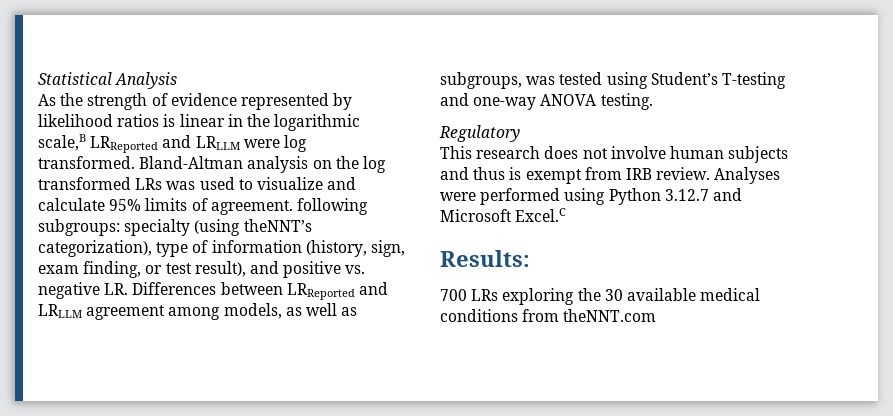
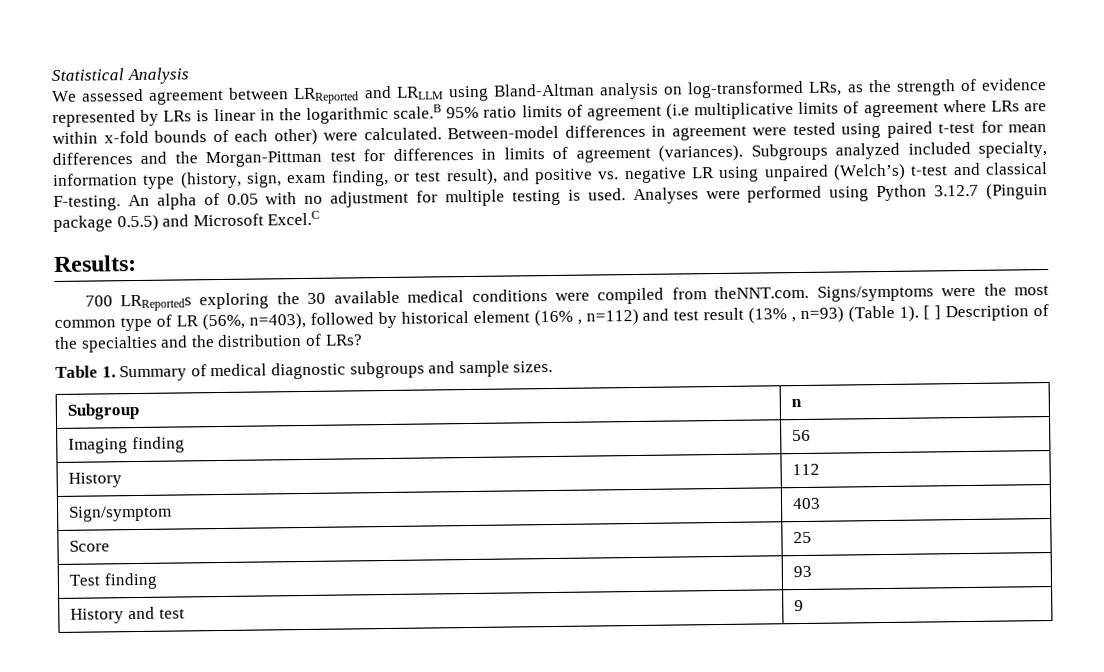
[38,94,56,106] As -> [52,80,864,105] We assessed agreement between LRReported and LRLLM using Bland-Altman analysis on log-transformed LRs, as
[38,114,160,127] likelihood ratios -> [163,110,193,122] LRs
[38,134,307,153] [38,156,386,173] [38,177,357,190] [38,198,368,215] [38,219,312,236] [38,240,302,257] scale,B LRReported and LRLLM were log transformed. Bland-Altman analysis on the log transformed LRs was used to visualize and calculate 95% limits of agreement. following subgroups: specialty (using theNNT’s categorization), type of information -> [393,99,1047,121] [52,120,1047,146] [52,141,1047,168] [53,172,176,189] scale.B 95% ratio limits of agreement (i.e multiplicative limits of agreement where LRs are within x-fold bounds of each other) were calculated. Between-model differences in agreement were tested using paired t-test for mean differences and the Morgan-Pittman test for differences in limits of agreement (variances). Subgroups analyzed included specialty, information type
[104,282,388,300] [38,303,358,320] [440,72,786,89] [440,93,653,110] [439,125,520,142] [440,146,789,163] [440,167,711,184] LR. Differences between LRReported and LRLLM agreement among models, as well as subgroups, was tested using Student’s T-testing and one-way ANOVA testing. // Regulatory // This research does not involve human subjects and thus is exempt from IRB review. -> [691,162,1048,182] [53,188,626,211] LR using unpaired (Welch’s) t-test and classical F-testing. An alpha of 0.05 with no adjustment for multiple testing is used.
(709, 195) none -> [986,183,1049,200] [53,214,159,232] (Pinguin package 0.5.5)
[471,289,499,301] LRs -> [120,294,193,312] LRReporteds
[522,309,657,322] from theNNT.com -> [555,283,1049,305] [54,304,1050,332] [54,333,363,353] [55,360,554,382] [67,402,140,420] [791,398,803,408] [68,436,186,454] [792,429,812,442] [68,472,123,488] [792,463,821,476] [69,505,173,522] [792,497,822,510] [69,540,111,552] [793,531,813,544] [69,572,159,590] [793,565,813,578] [70,606,185,624] [794,599,805,612] were compiled from theNNT.com. Signs/symptoms were the most common type of LR (56%, n=403), followed by historical element (16% , n=112) and test result (13% , n=93) (Table 1). [ ] Description of the specialties and the distribution of LRs? // Table 1. Summary of medical diagnostic subgroups and sample sizes. // Subgroup | n // Imaging finding | 56 // History | 112 // Sign/symptom | 403 // Score | 25 // Test finding | 93 // History and test | 9

